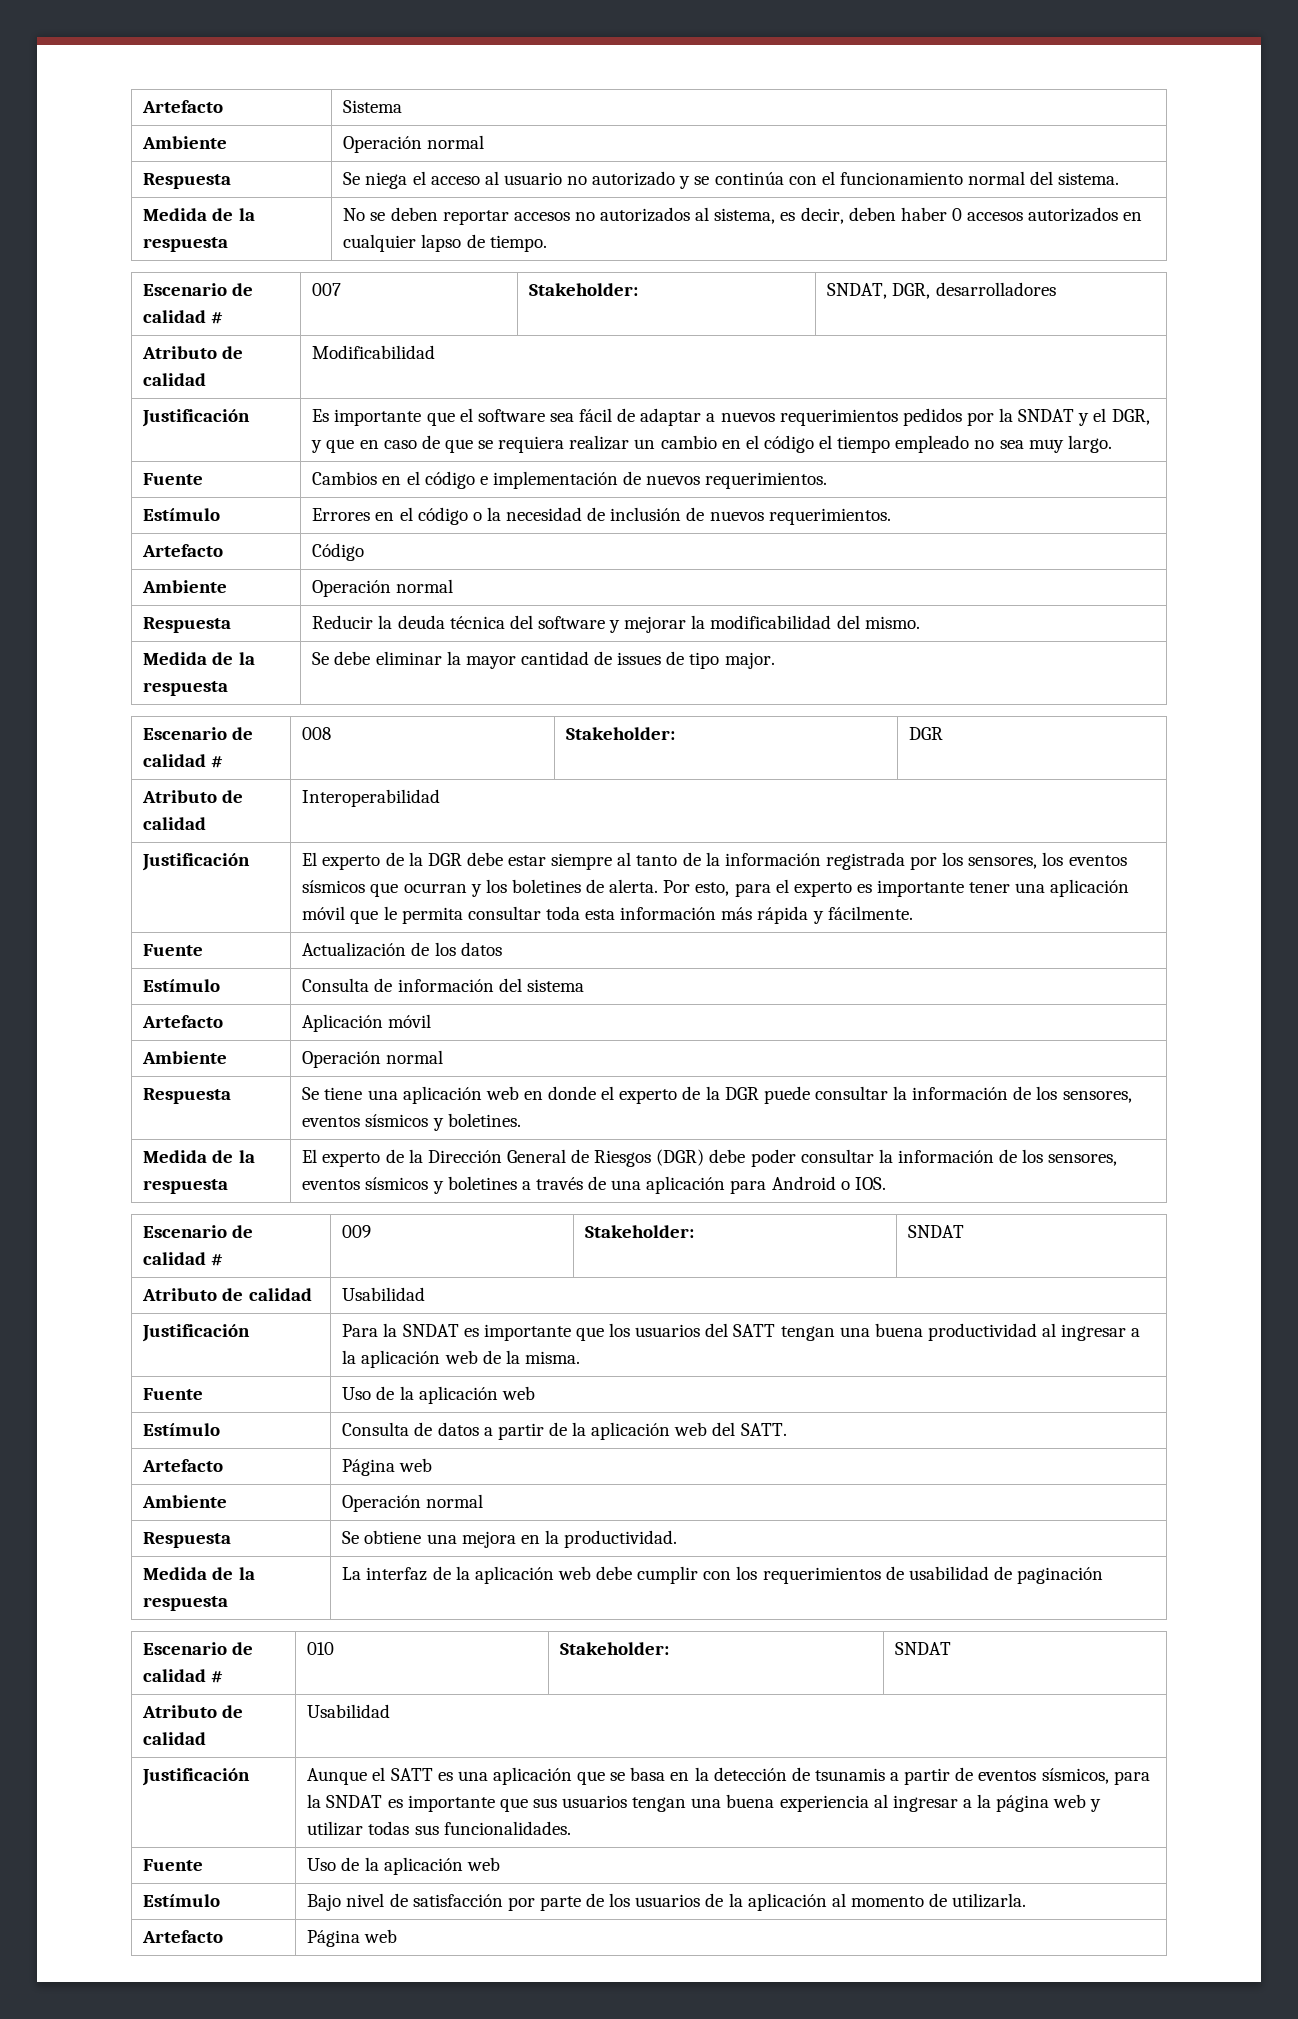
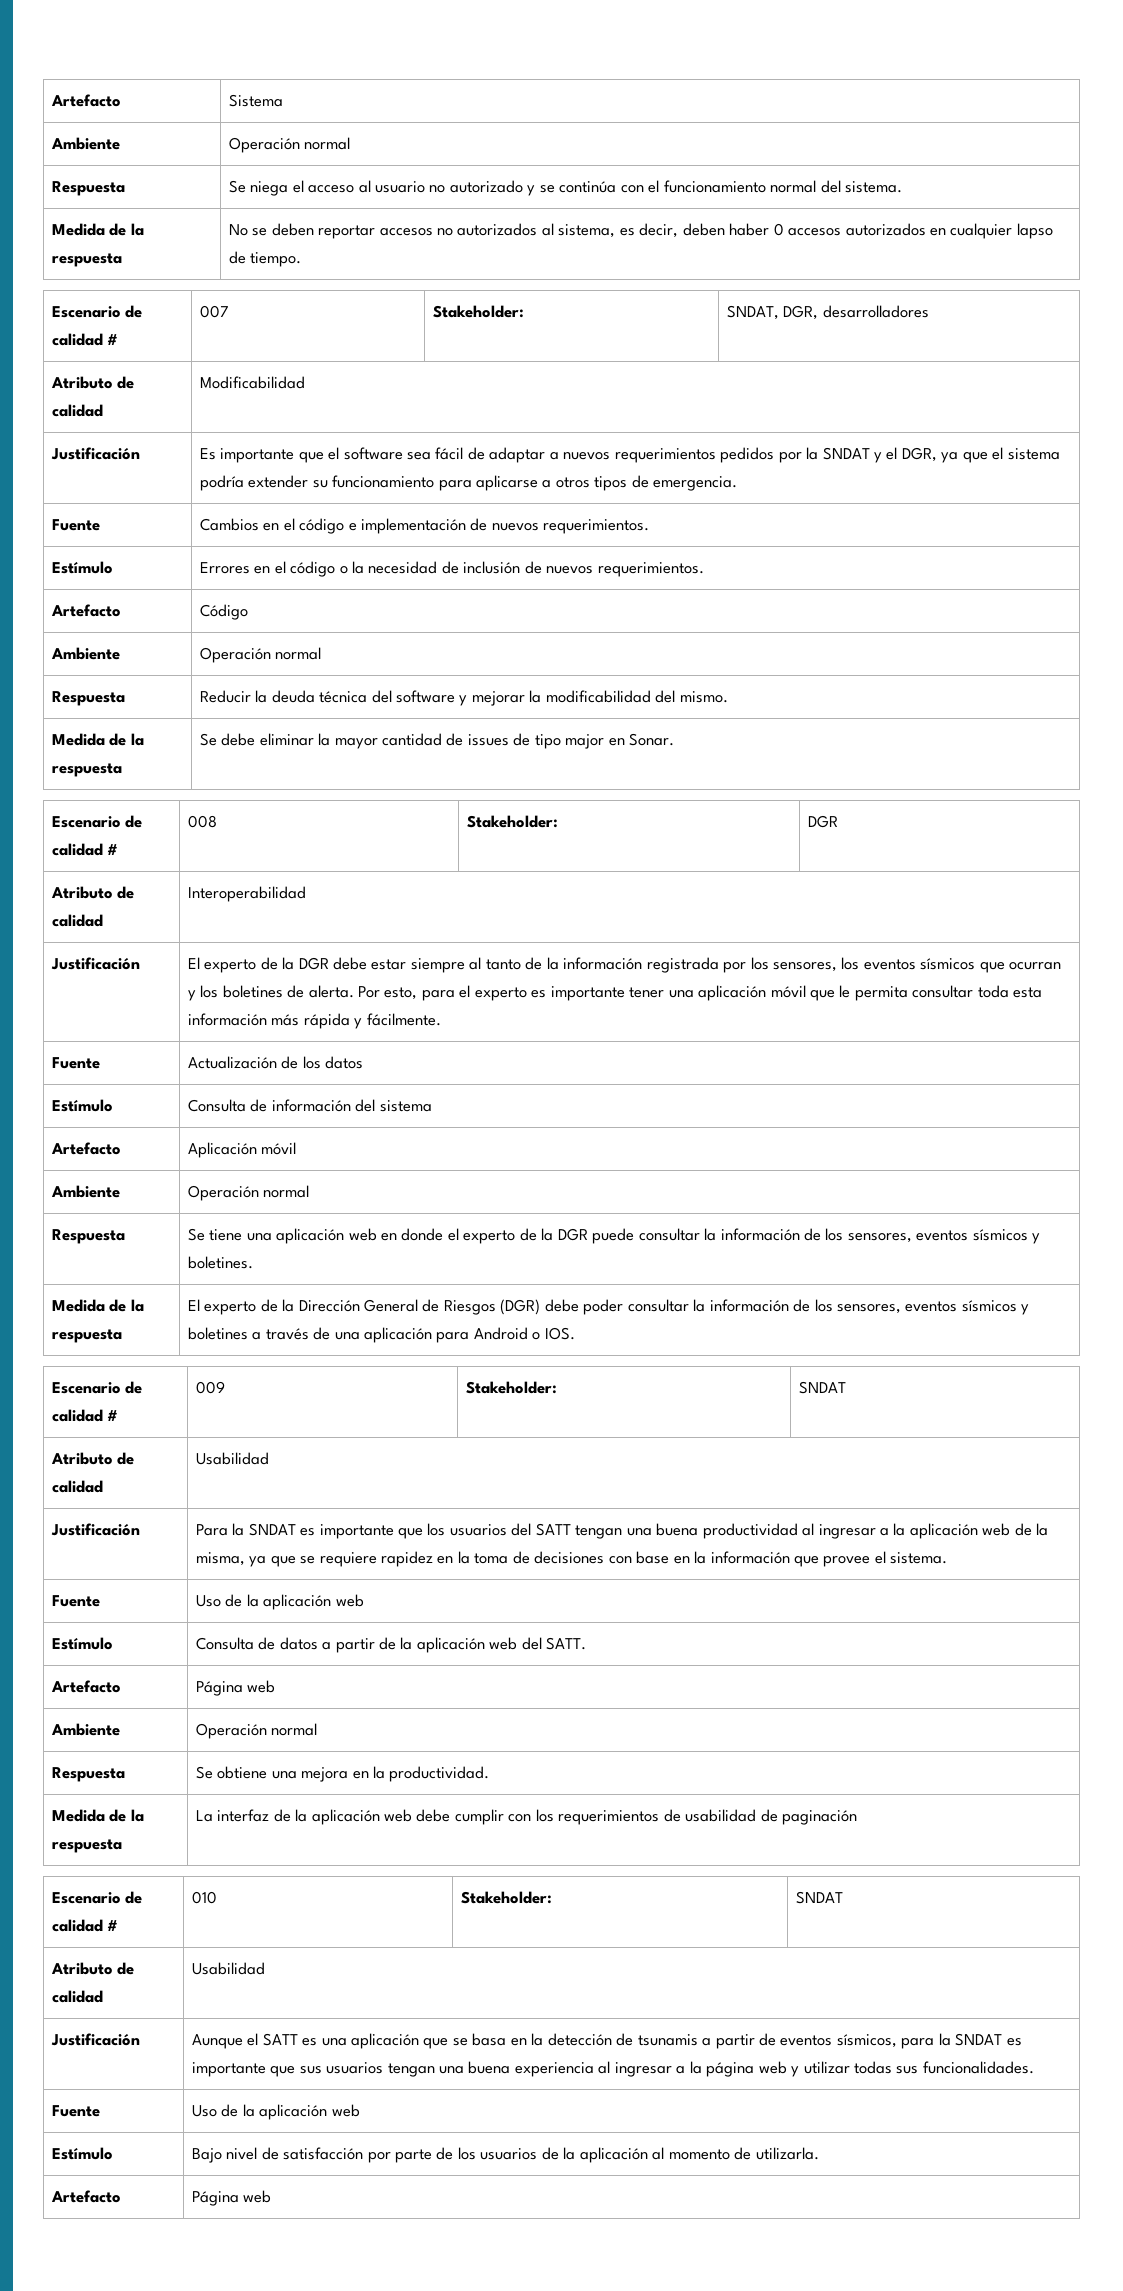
[311,435,1112,453] y que en caso de que se requiera realizar un cambio en el código el tiempo empleado no sea muy largo. -> [941,447,1060,463] [199,475,738,491] ya que el sistema podría extender su funcionamiento para aplicarse a otros tipos de emergencia.
[724,652,775,669] major. -> [565,733,675,749] major en Sonar.
[524,1351,580,1364] misma. -> [195,1551,948,1567] misma, ya que se requiere rapidez en la toma de decisiones con base en la información que provee el sistema.

